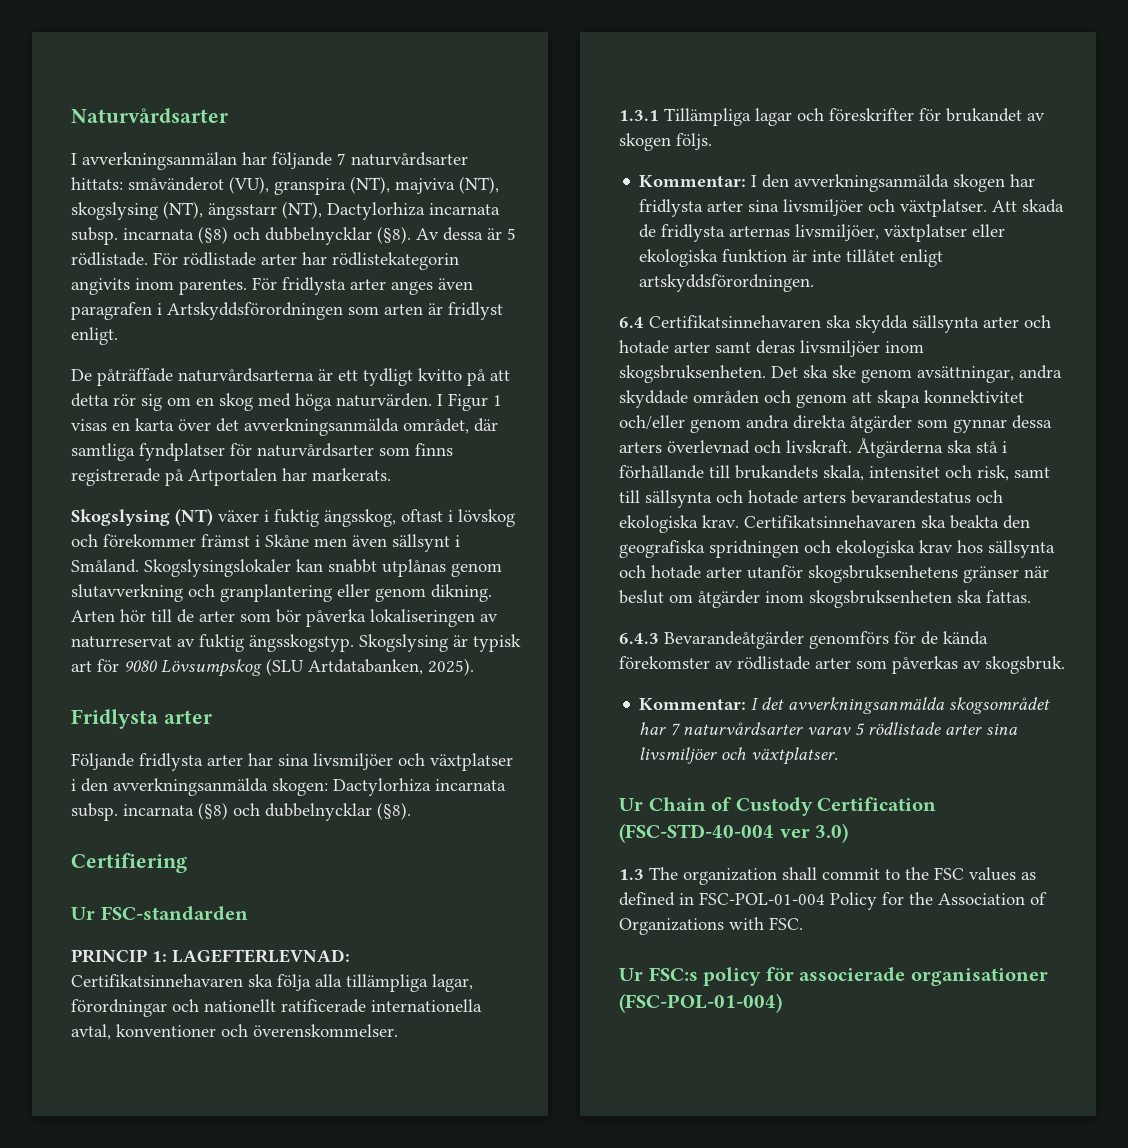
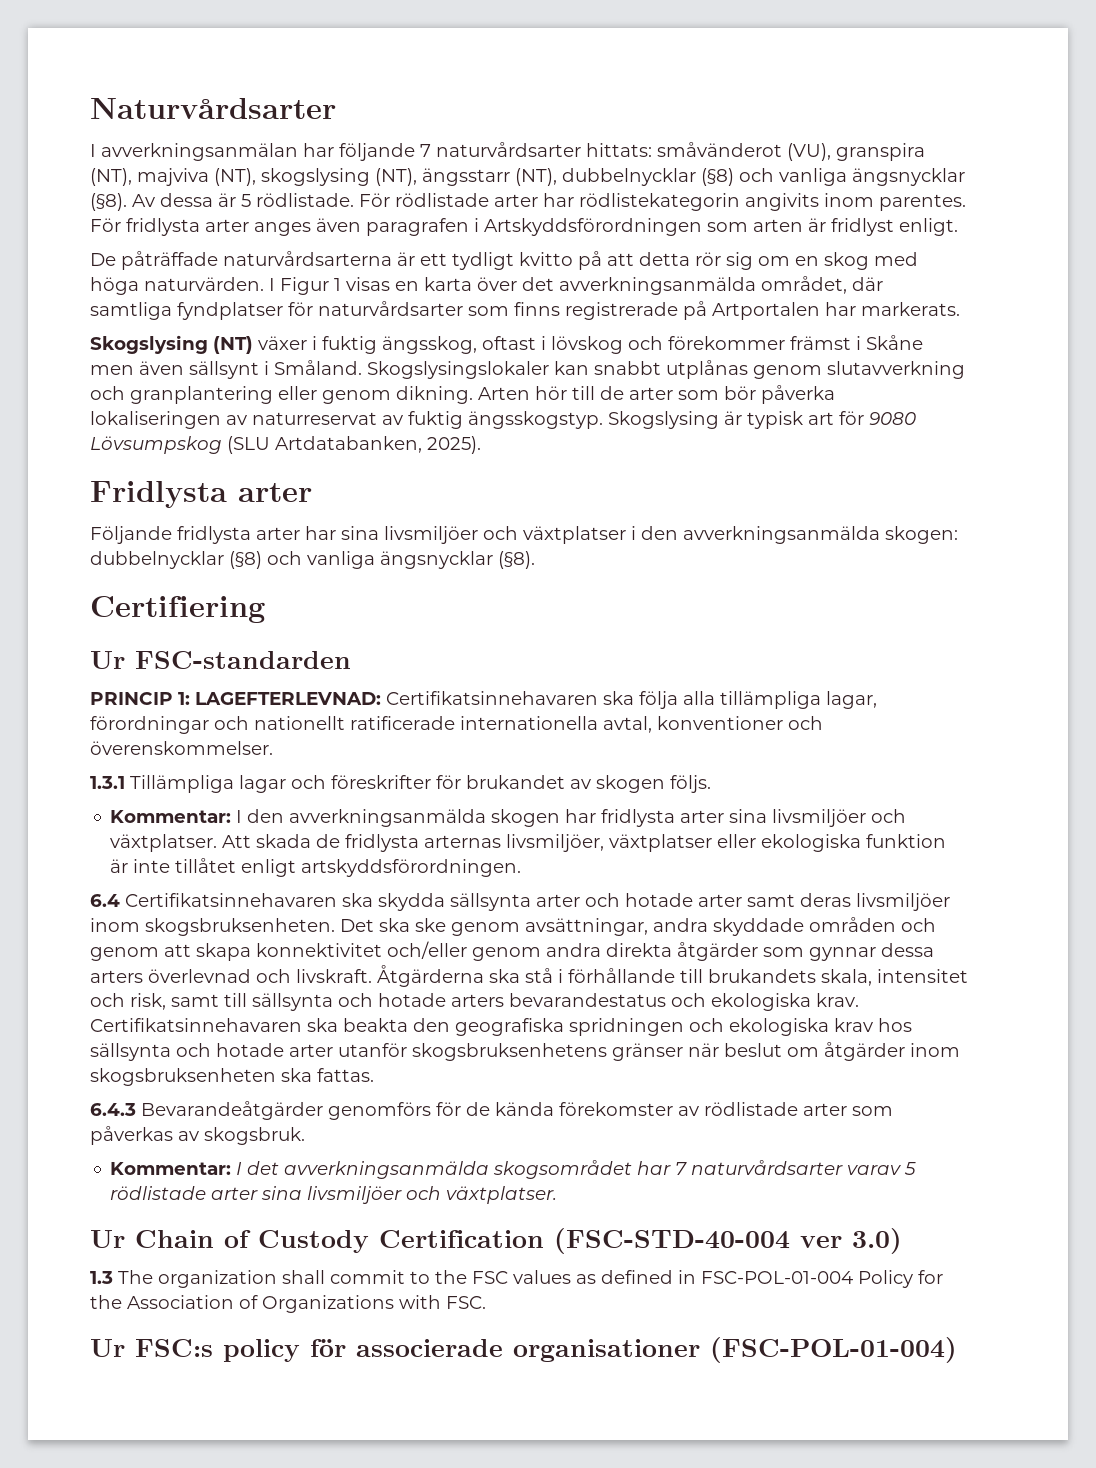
[327,202,500,220] [71,226,372,245] Dactylorhiza incarnata subsp. incarnata (§8) och dubbelnycklar -> [562,168,965,186] dubbelnycklar (§8) och vanliga ängsnycklar
[333,778,506,796] [71,802,372,821] Dactylorhiza incarnata subsp. incarnata (§8) och dubbelnycklar -> [90,551,493,569] dubbelnycklar (§8) och vanliga ängsnycklar

